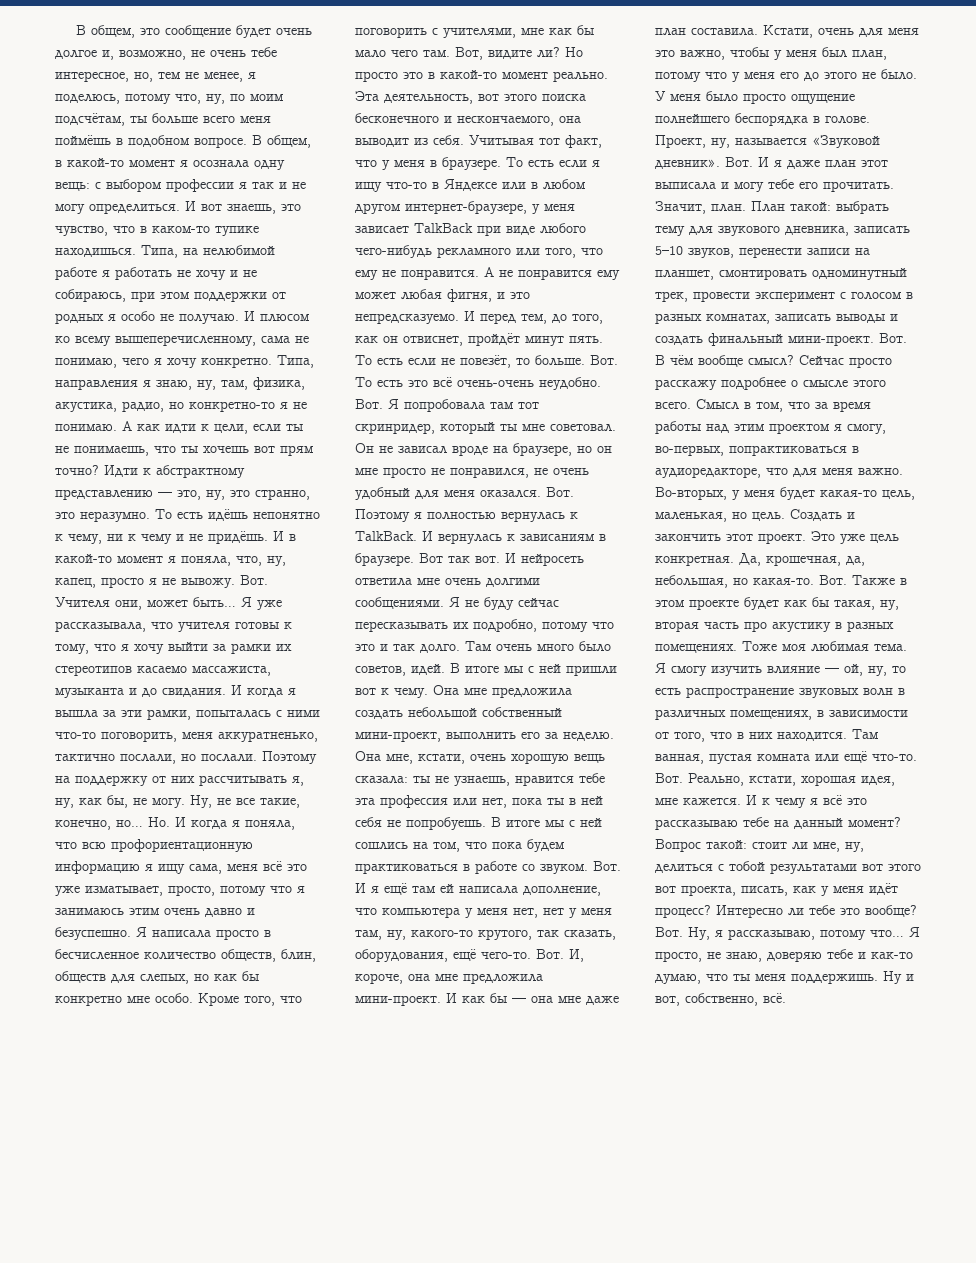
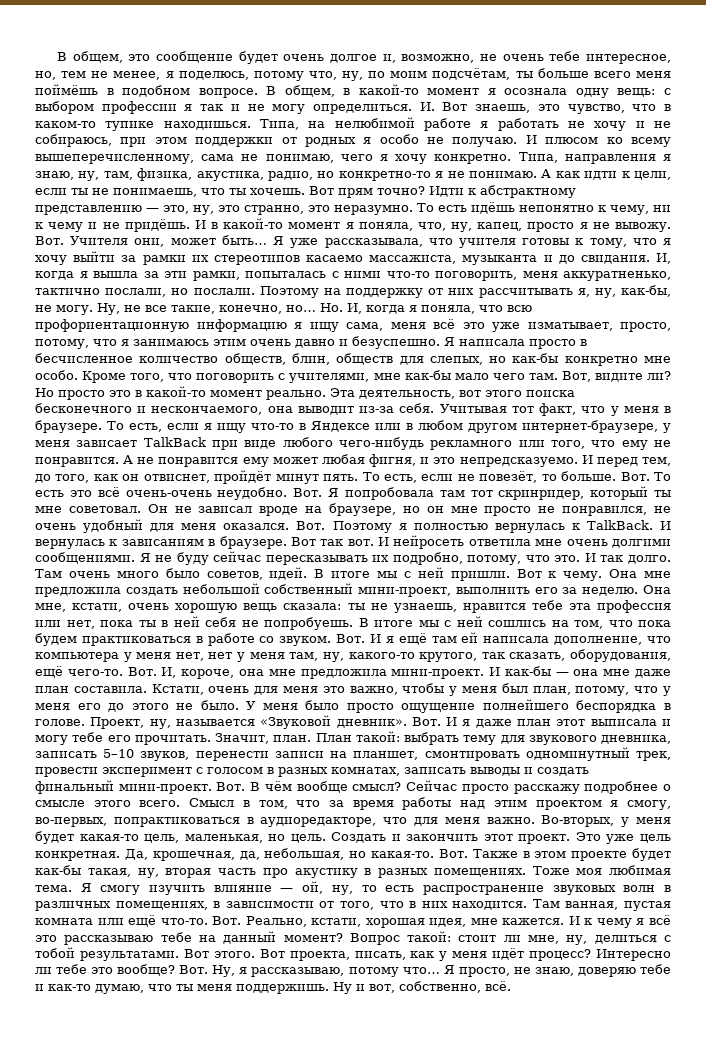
[185,201,222,211] И вот -> [419,102,468,111] И. Вот
[203,446,275,453] хочешь вот -> [250,186,334,195] хочешь. Вот
[231,685,242,695] И -> [655,253,671,264] И,
[79,795,128,808] как бы, -> [620,285,671,297] как-бы,
[175,817,186,827] И -> [347,303,362,314] И,
[220,886,266,896] потому -> [35,339,89,349] потому,
[214,971,259,981] как бы -> [512,353,559,363] как-бы
[549,25,594,35] как бы -> [404,370,451,380] как-бы
[414,138,428,145] из -> [359,406,395,413] из-за
[528,160,554,167] есть -> [129,423,162,432] есть,
[377,358,403,365] есть -> [383,474,417,483] есть,
[542,622,614,632] [355,644,388,651] потому что это и -> [467,553,596,565] потому, что это. И
[566,665,617,676] [355,688,376,695] пришли вот -> [450,569,542,581] пришли. Вот
[462,993,507,1003] как бы -> [504,666,551,676] как-бы
[655,72,701,82] потому -> [575,686,630,696] потому,
[784,597,829,607] как бы -> [35,865,81,875] как-бы
[770,863,921,874] [655,886,676,893] результатами вот этого вот -> [79,949,285,961] результатами. Вот этого. Вот

